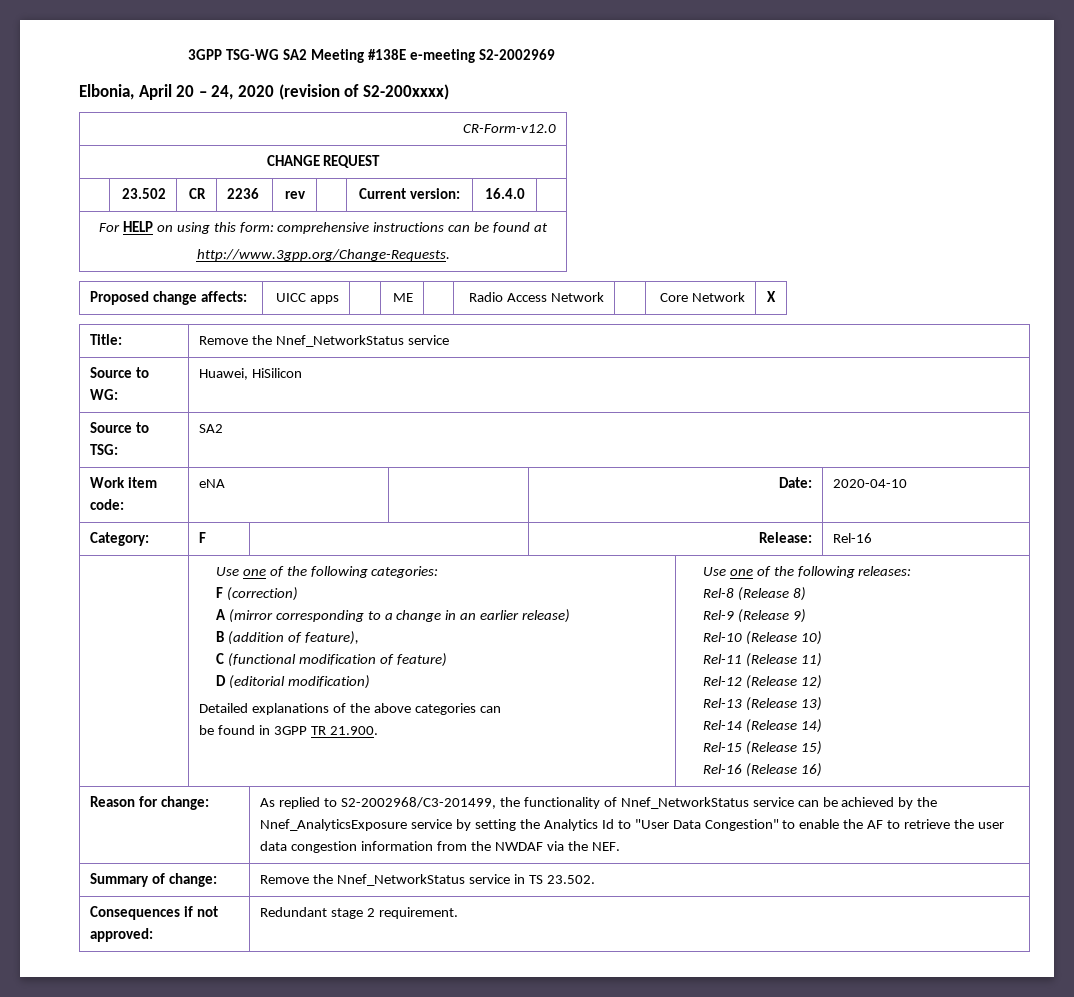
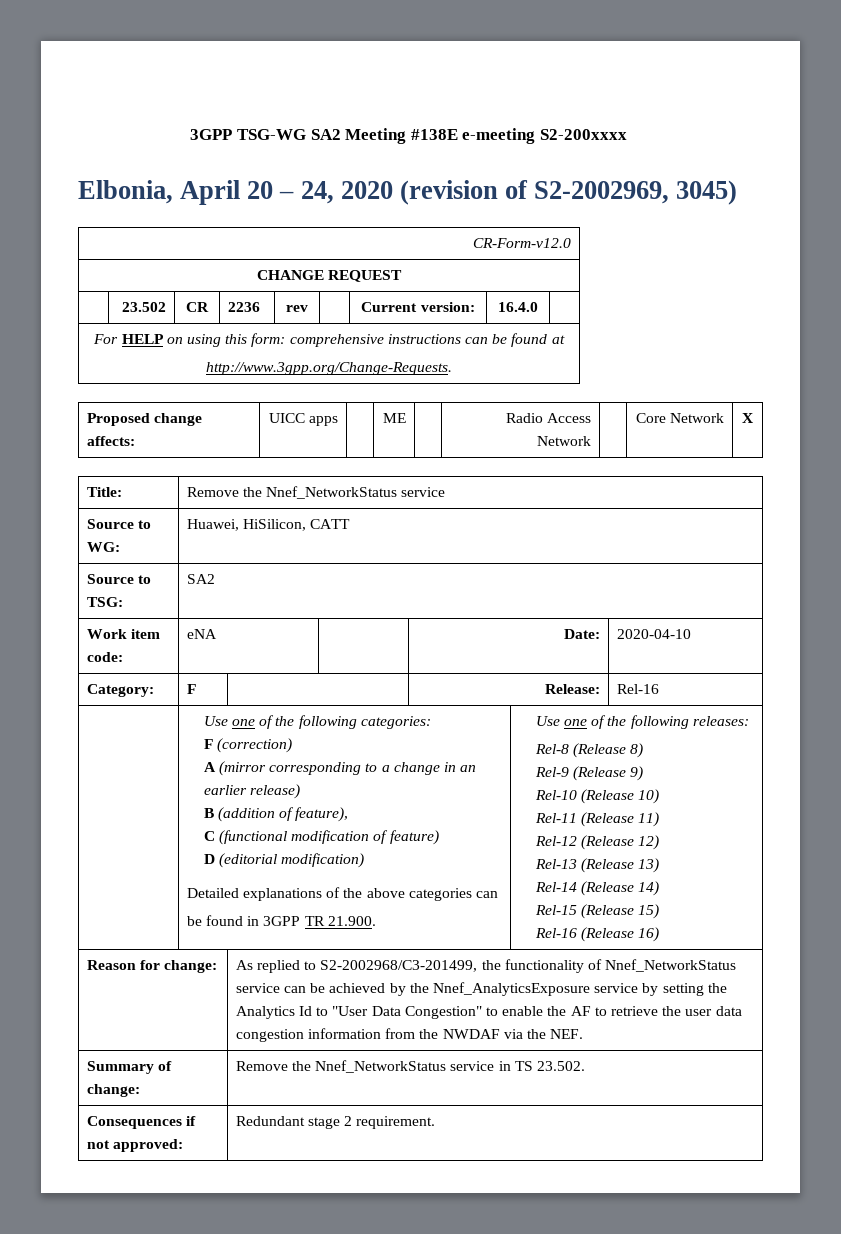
[478,49,555,60] S2-2002969 -> [539,129,627,140] S2-200xxxx
[362,84,449,100] S2-200xxxx) -> [534,180,738,205] S2-2002969, 3045)
[252,368,303,378] HiSilicon -> [243,519,351,531] HiSilicon, CATT

